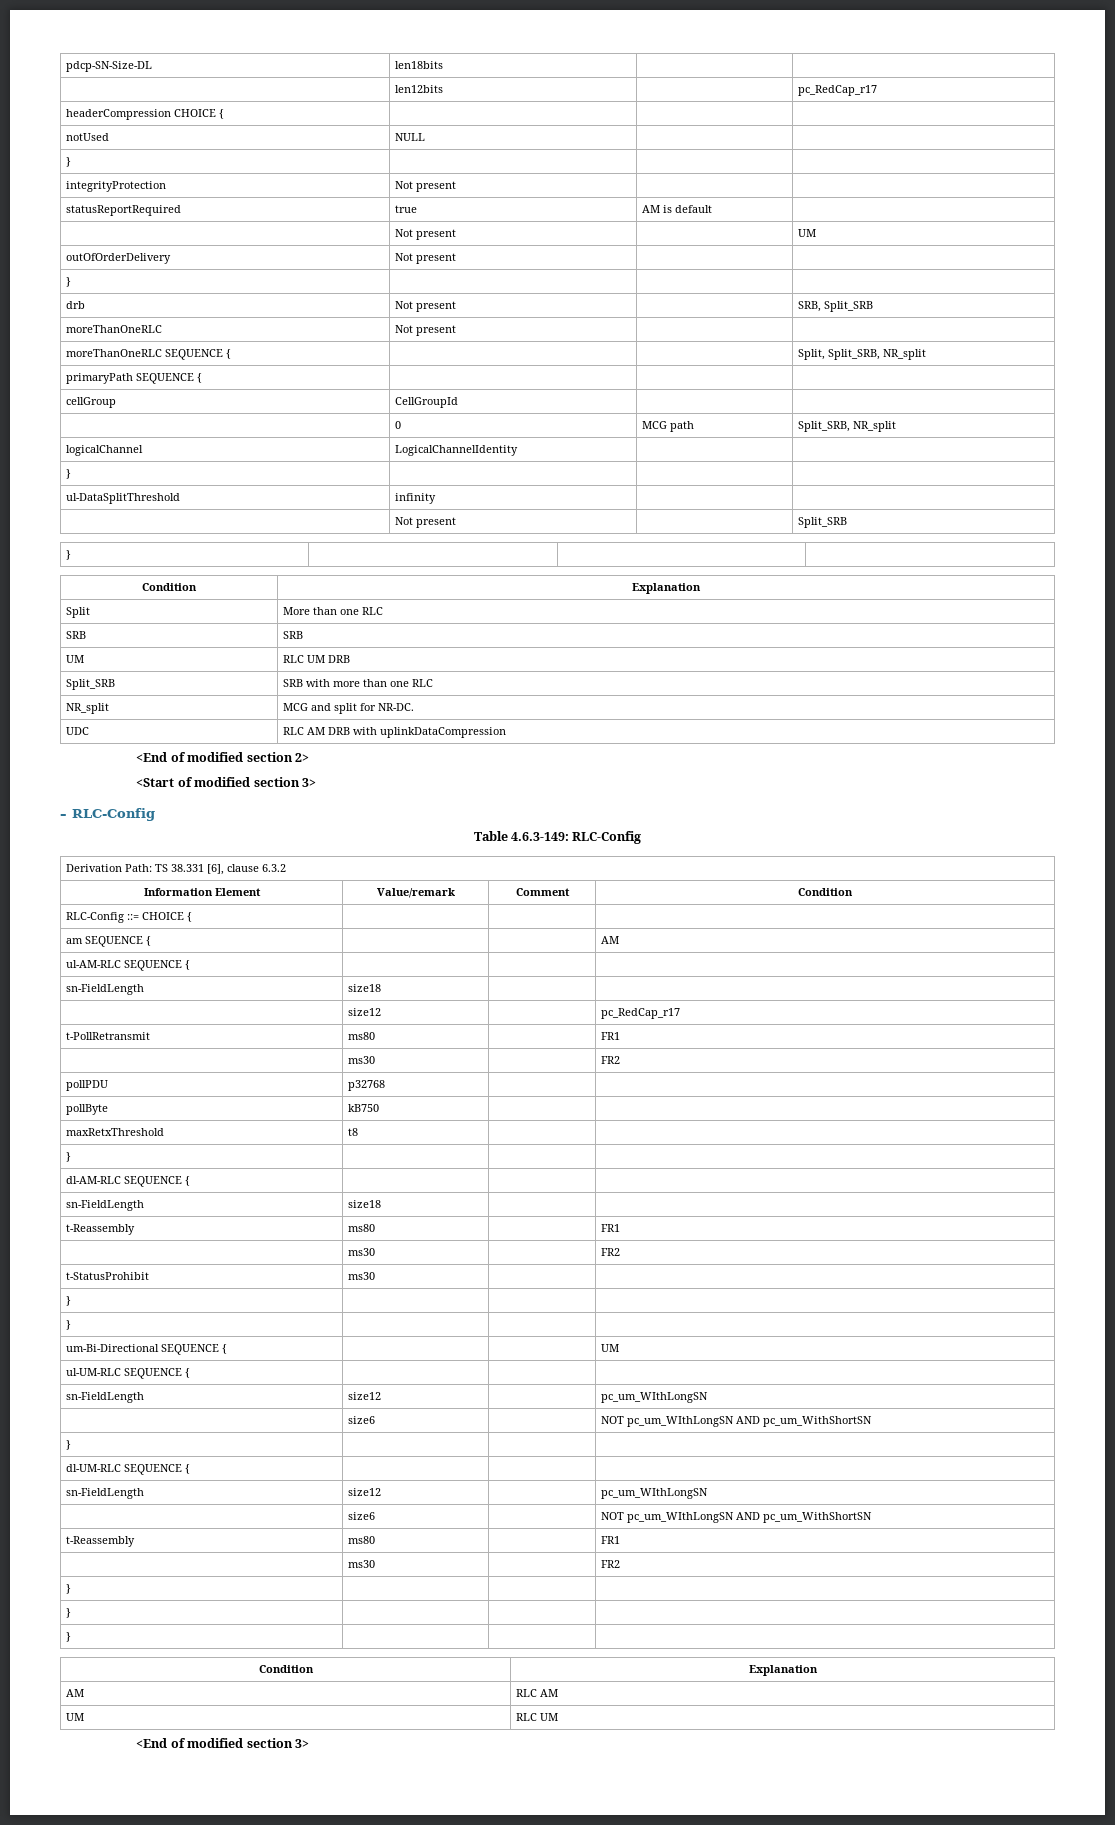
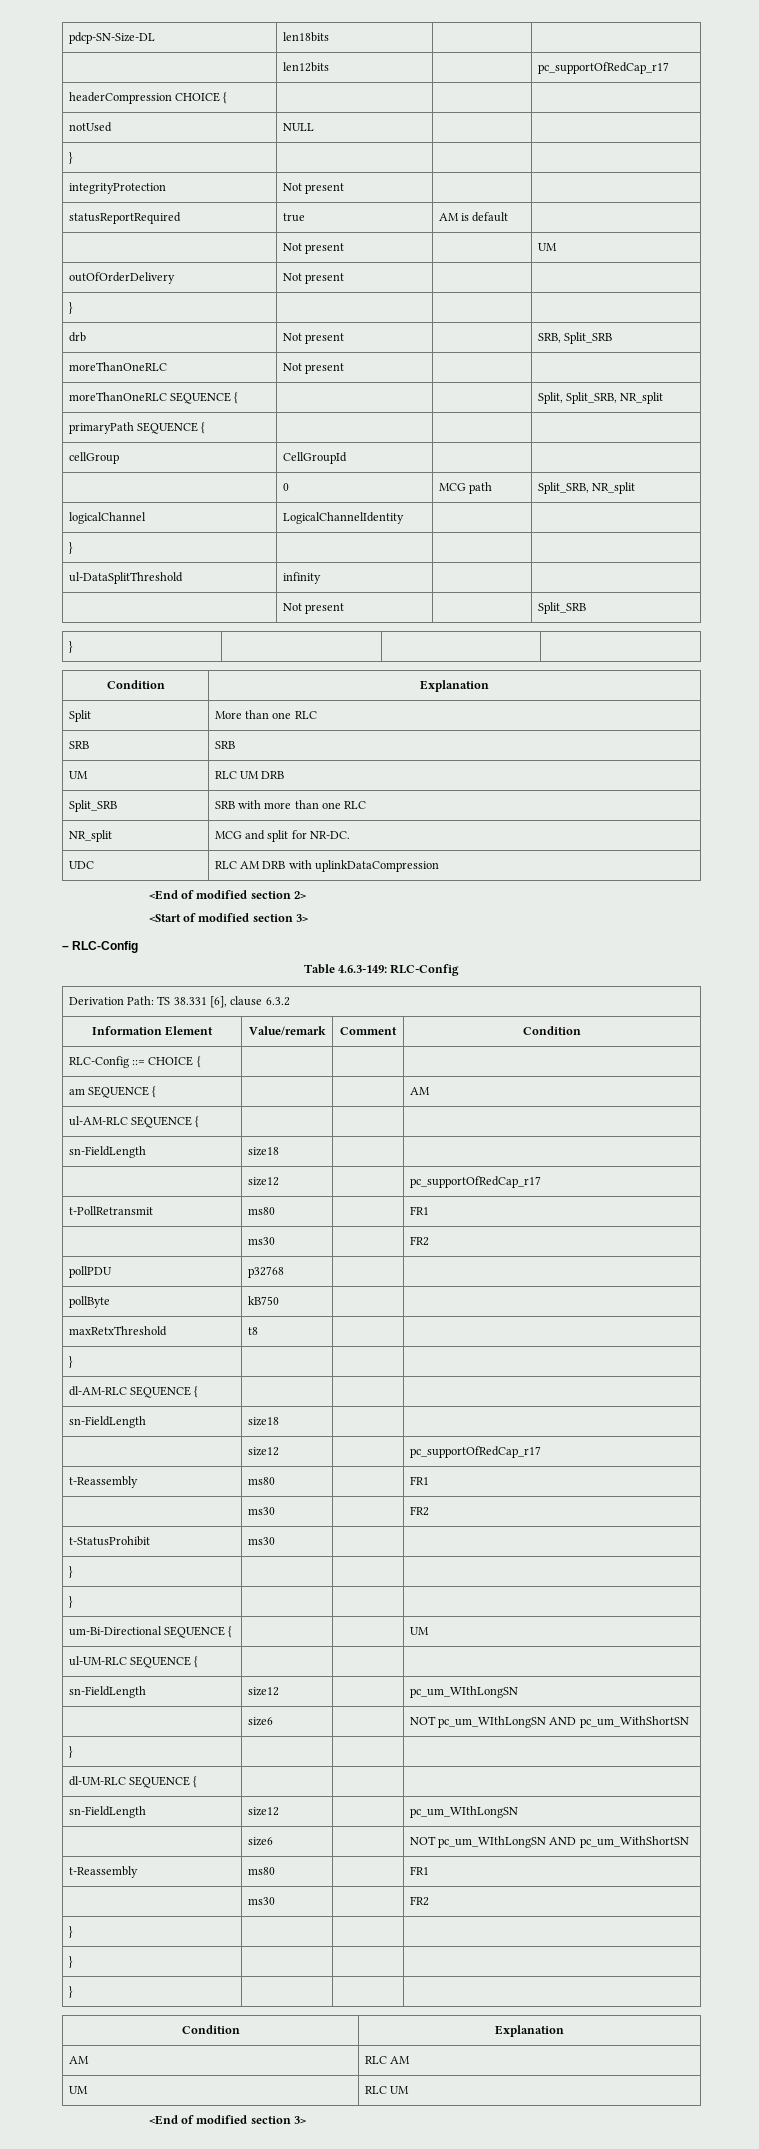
[798,85,878,96] pc_RedCap_r17 -> [537,62,669,74] pc_supportOfRedCap_r17
[601,1008,681,1019] pc_RedCap_r17 -> [409,1176,541,1188] pc_supportOfRedCap_r17
(382, 1204) none -> [247,1447,279,1456] [409,1446,541,1458] // | size12 | | pc_supportOfRedCap_r17

